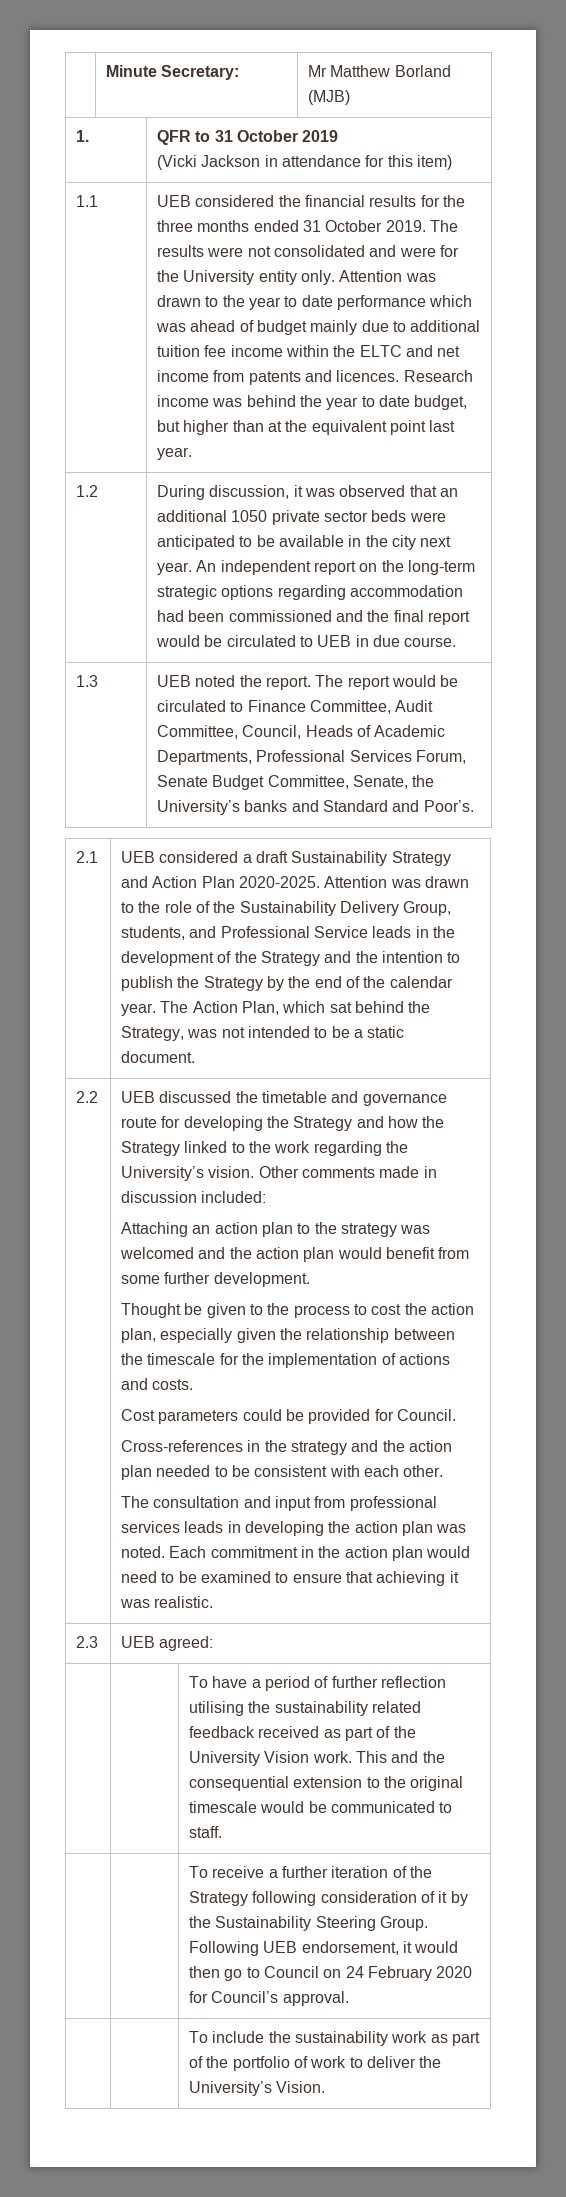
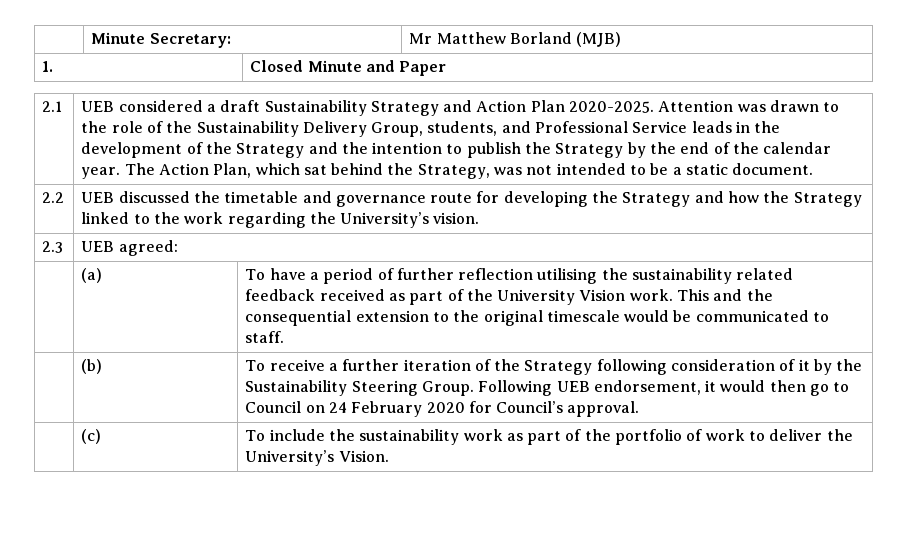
[157,130,339,145] [157,155,452,170] [76,195,99,207] [157,195,465,207] [157,220,458,232] [157,245,459,257] [157,270,436,285] [157,295,473,310] [156,320,481,335] [157,345,461,357] [157,370,473,385] [157,395,468,410] [157,420,456,435] [157,447,193,460] [76,485,99,497] [157,485,458,500] [157,510,446,525] [157,535,452,550] [157,560,475,575] [157,585,464,600] [157,610,470,625] [156,635,457,647] [76,675,99,687] [157,675,459,690] [157,700,434,714] [157,725,446,739] [157,750,467,765] [157,775,435,790] [157,800,474,815] QFR to 31 October 2019 // (Vicki Jackson in attendance for this item) // 1.1 | UEB considered the financial results for the three months ended 31 October 2019. The results were not consolidated and were for the University entity only. Attention was drawn to the year to date performance which was ahead of budget mainly due to additional tuition fee income within the ELTC and net income from patents and licences. Research income was behind the year to date budget, but higher than at the equivalent point last year. // 1.2 | During discussion, it was observed that an additional 1050 private sector beds were anticipated to be available in the city next year. An independent report on the long-term strategic options regarding accommodation had been commissioned and the final report would be circulated to UEB in due course. // 1.3 | UEB noted the report. The report would be circulated to Finance Committee, Audit Committee, Council, Heads of Academic Departments, Professional Services Forum, Senate Budget Committee, Senate, the University’s banks and Standard and Poor’s. -> [250,60,447,76] Closed Minute and Paper
[258,1166,437,1178] [121,1191,267,1203] [121,1222,431,1237] [120,1247,470,1262] [121,1272,310,1287] [121,1303,474,1318] [121,1328,455,1343] [121,1353,450,1368] [121,1378,194,1390] [121,1409,456,1424] [121,1440,452,1455] [121,1465,444,1480] [121,1496,437,1511] [121,1521,467,1536] [121,1546,471,1561] [121,1571,459,1586] [120,1596,214,1608] Other comments made in discussion included: // Attaching an action plan to the strategy was welcomed and the action plan would benefit from some further development. // Thought be given to the process to cost the action plan, especially given the relationship between the timescale for the implementation of actions and costs. // Cost parameters could be provided for Council. // Cross-references in the strategy and the action plan needed to be consistent with each other. // The consultation and input from professional services leads in developing the action plan was noted. Each commitment in the action plan would need to be examined to ensure that achieving it was realistic. -> (480, 218) none
(214, 1643) none -> [81,268,103,283] (a)
(223, 1832) none -> [81,359,103,374] (b)
(349, 1998) none -> [81,429,102,444] (c)

